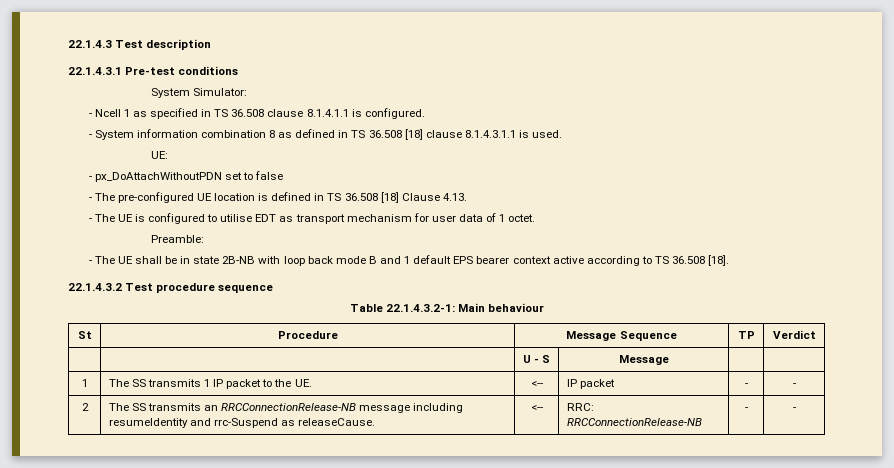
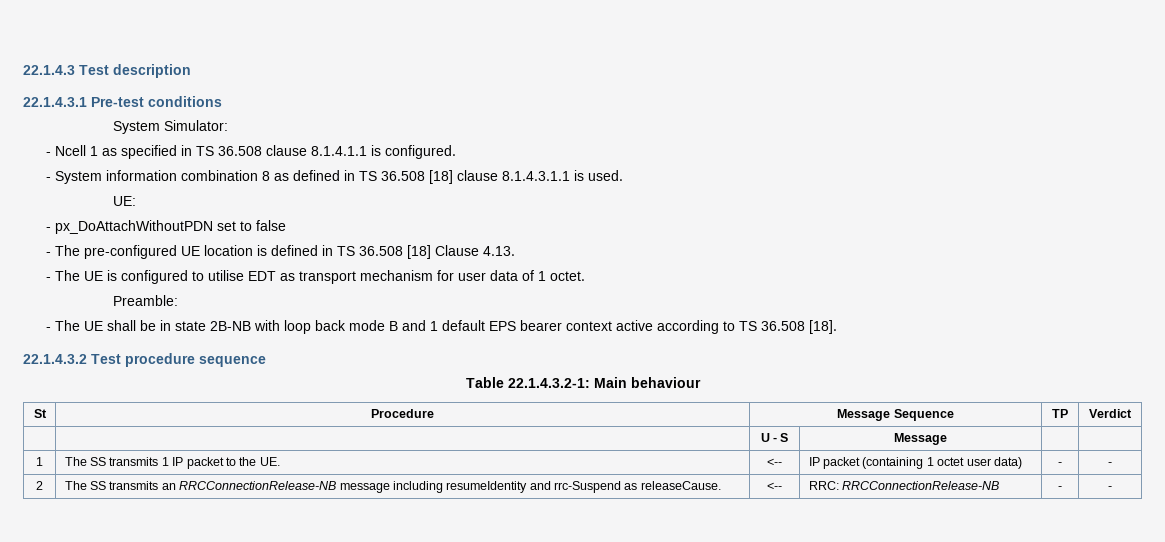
(615, 384) none -> [862,457,1022,469] (containing 1 octet user data)

